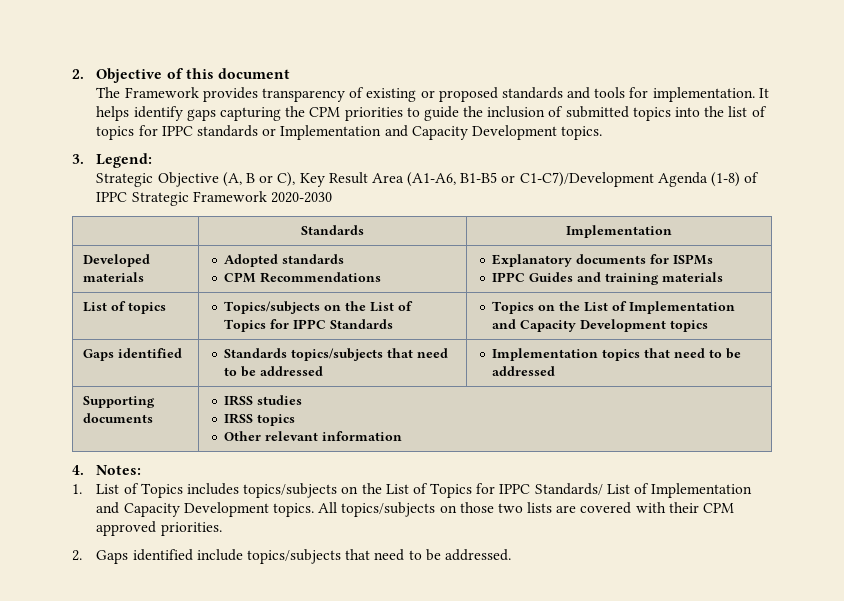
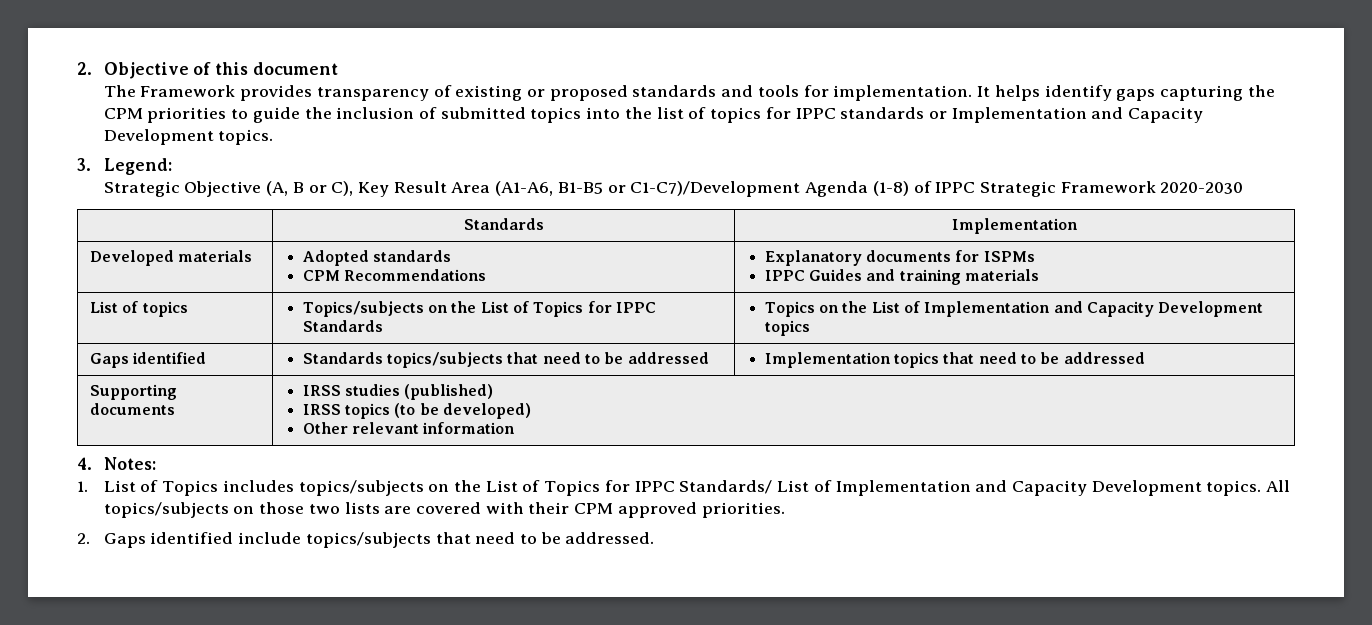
(303, 400) none -> [404,384,494,400] (published)
(296, 420) none -> [394,403,531,419] (to be developed)

